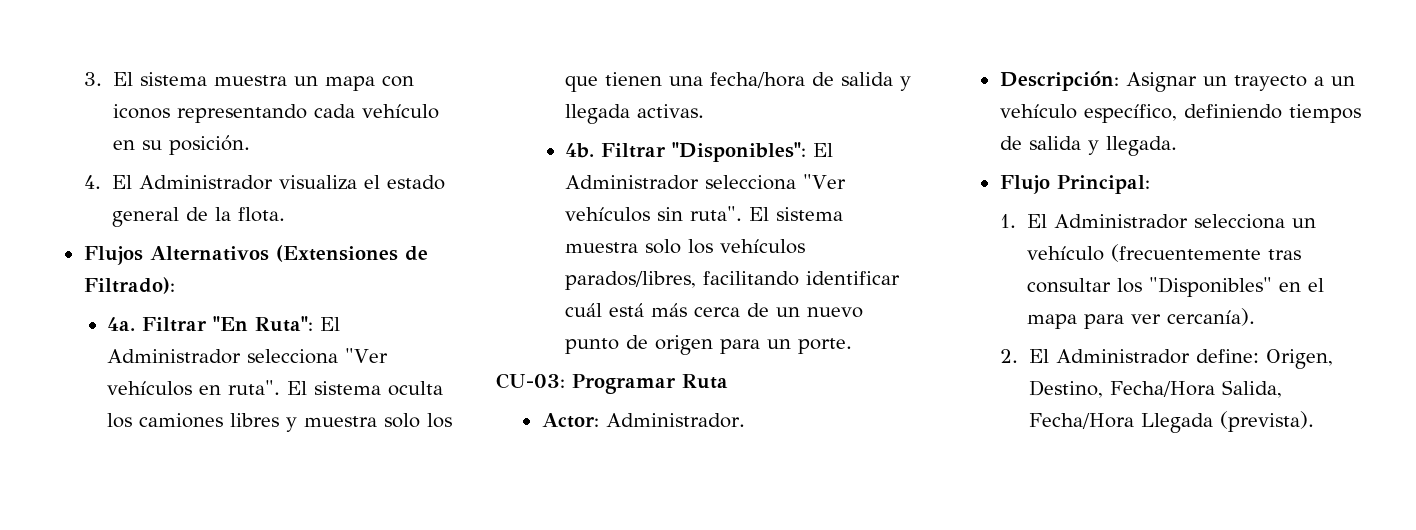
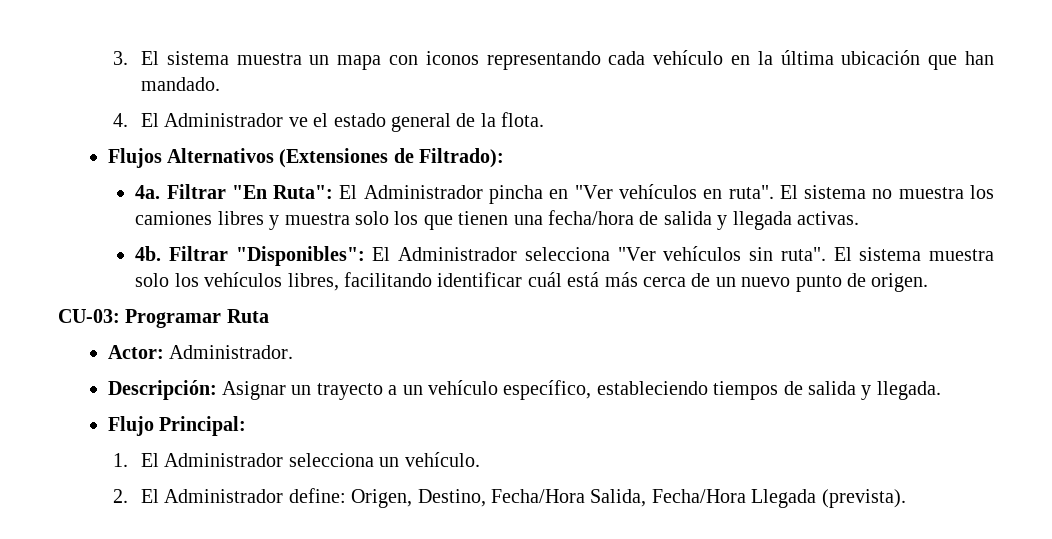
[141,135,250,155] su posición. -> [757,50,995,70] [140,77,220,91] la última ubicación que han mandado.
[278,175,357,190] visualiza -> [288,117,308,127] ve
[247,349,339,364] selecciona -> [489,185,569,204] pincha en
[388,381,444,396] oculta -> [872,187,964,199] no muestra
[565,271,697,290] parados/libres, -> [287,273,339,291] libres,
[655,335,853,355] origen para un porte. -> [871,273,929,292] origen.
[1183,104,1282,119] definiendo -> [596,381,708,395] estableciendo
[1026,244,1301,262] [1026,277,1324,297] [1026,308,1255,329] vehículo (frecuentemente tras consultar los "Disponibles" en el mapa para ver cercanía). -> [404,452,480,467] vehículo.

